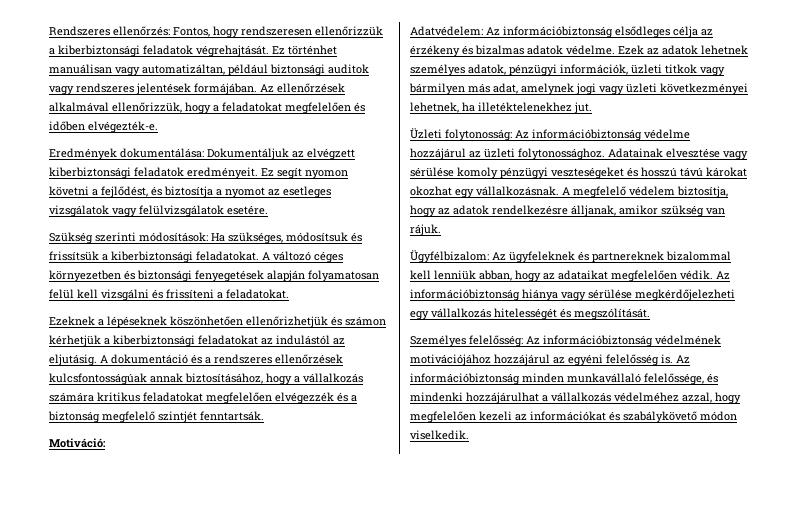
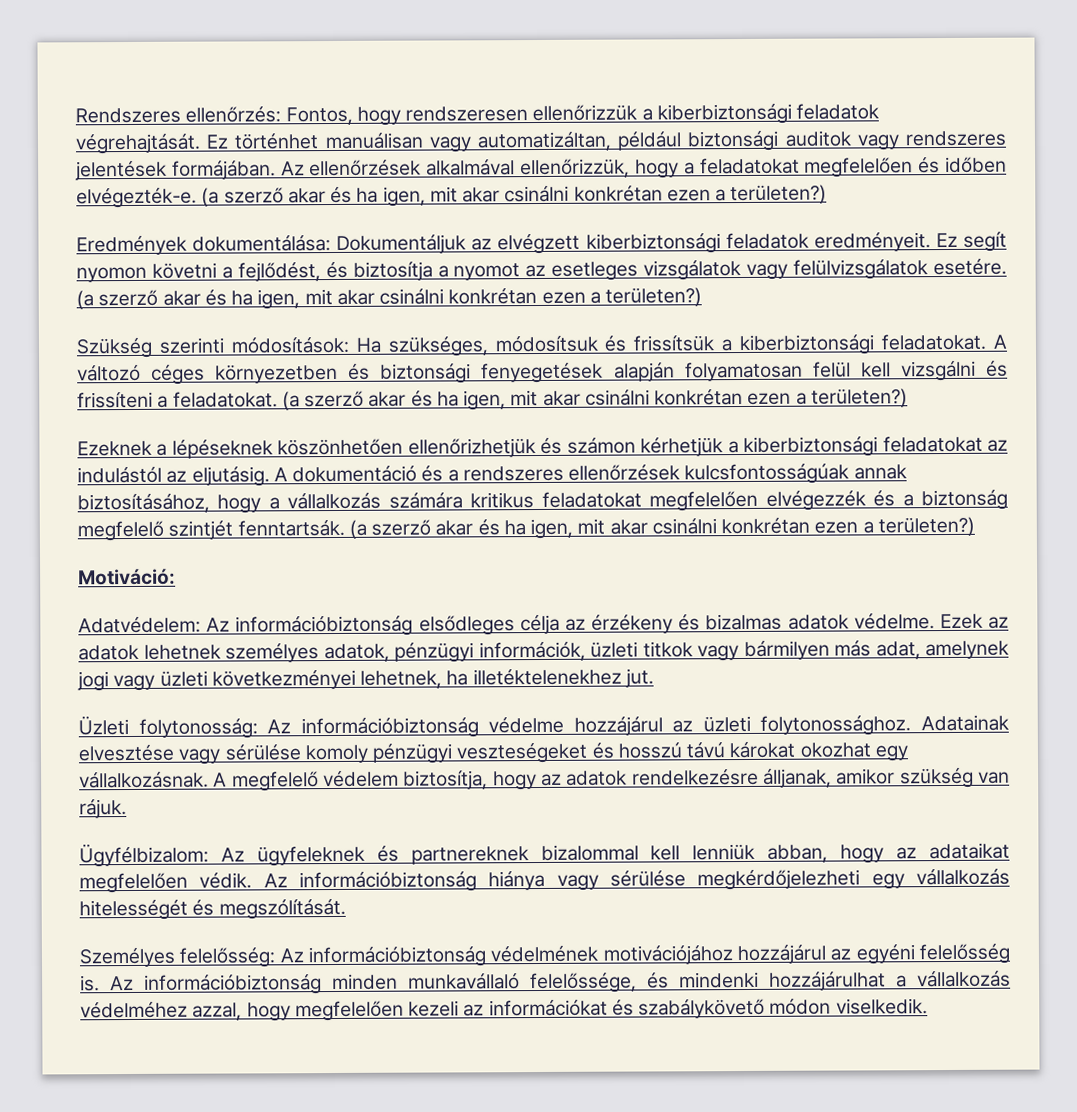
(158, 127) none -> [201,184,828,207] (a szerző akar és ha igen, mit akar csinálni konkrétan ezen a területen?)
(268, 210) none -> [76,287,703,310] (a szerző akar és ha igen, mit akar csinálni konkrétan ezen a területen?)
(289, 294) none -> [281,388,908,411] (a szerző akar és ha igen, mit akar csinálni konkrétan ezen a területen?)
(264, 416) none -> [348,516,975,540] (a szerző akar és ha igen, mit akar csinálni konkrétan ezen a területen?)

